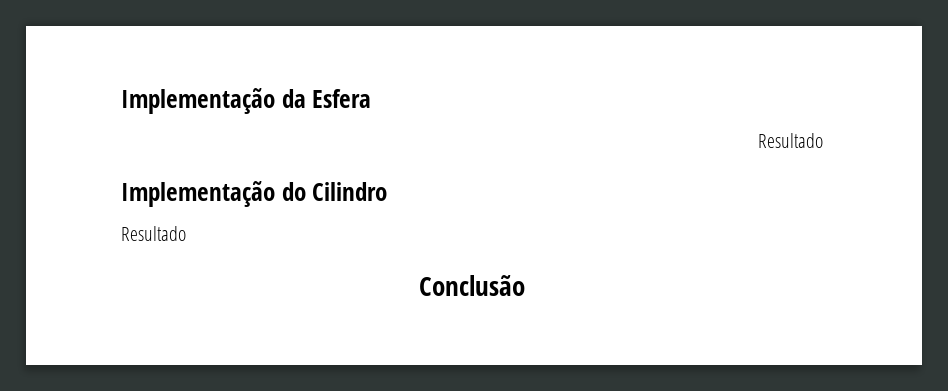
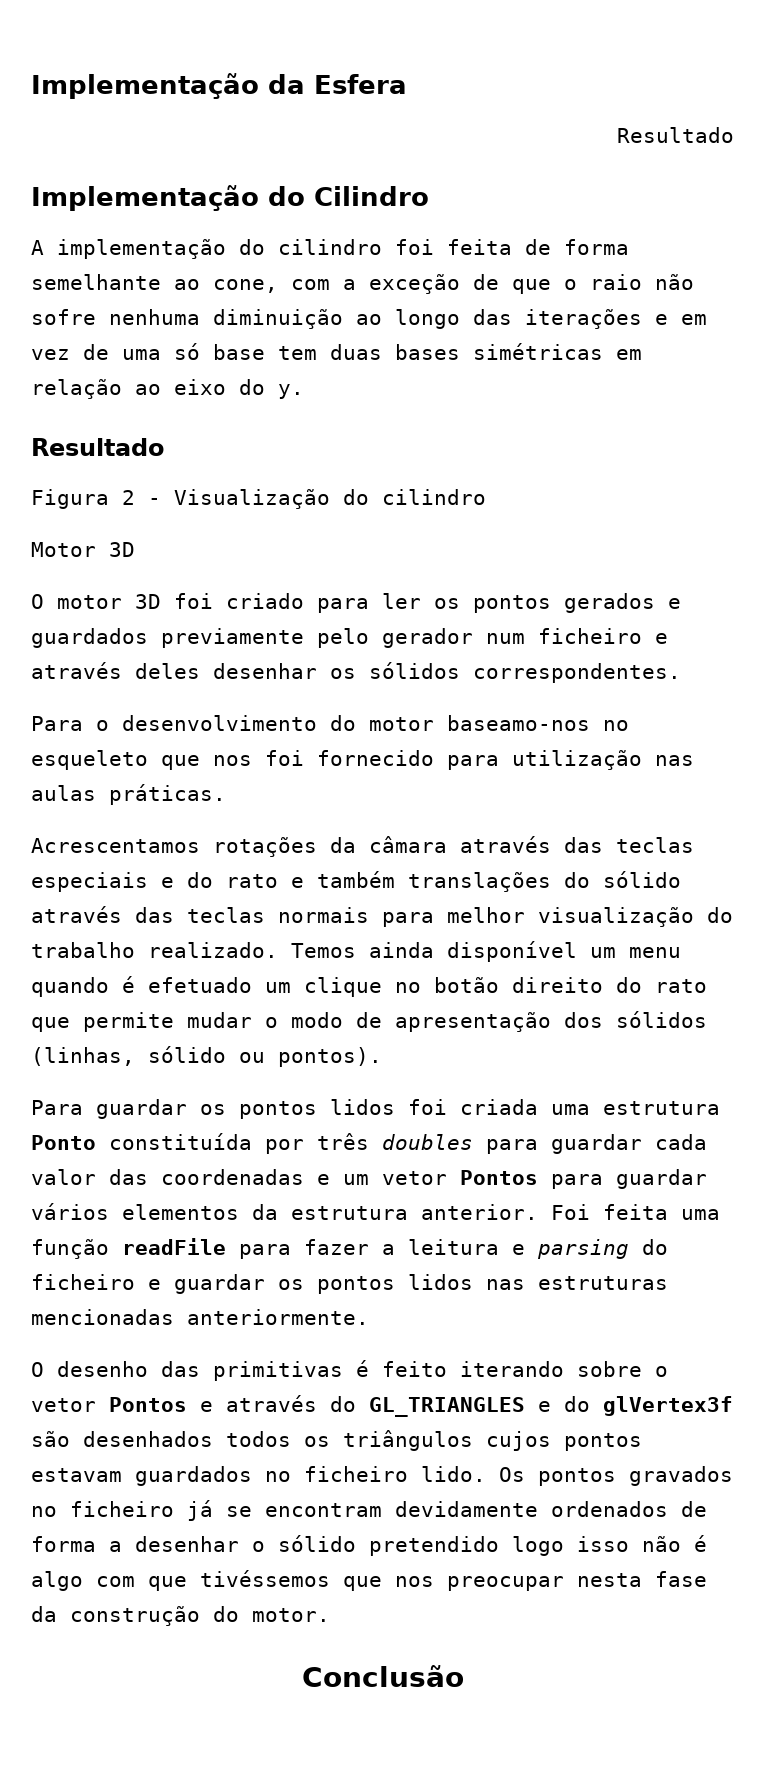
[121,226,186,241] Resultado -> [31,239,629,259] [31,274,694,294] [31,309,707,329] [31,343,642,360] [31,379,304,399] [31,438,164,456] [31,489,486,509] [31,542,135,557] [31,593,681,613] [31,628,668,648] [31,662,681,683] [31,715,629,731] [31,750,694,770] [31,784,226,805] [31,836,694,857] [31,871,681,892] [31,906,733,927] [31,941,681,962] [31,976,707,997] [31,1011,707,1032] [31,1046,382,1067] [31,1099,720,1119] [31,1133,707,1154] [31,1169,707,1189] [31,1203,720,1220] [31,1238,668,1259] [31,1274,668,1294] [31,1309,369,1325] [31,1360,668,1381] [31,1395,733,1417] [31,1430,642,1451] [31,1466,733,1486] [31,1500,707,1521] [31,1535,707,1556] [31,1570,707,1591] [31,1606,330,1626] A implementação do cilindro foi feita de forma semelhante ao cone, com a exceção de que o raio não sofre nenhuma diminuição ao longo das iterações e em vez de uma só base tem duas bases simétricas em relação ao eixo do y. // Resultado // Figura 2 - Visualização do cilindro // Motor 3D // O motor 3D foi criado para ler os pontos gerados e guardados previamente pelo gerador num ficheiro e através deles desenhar os sólidos correspondentes. // Para o desenvolvimento do motor baseamo-nos no esqueleto que nos foi fornecido para utilização nas aulas práticas. // Acrescentamos rotações da câmara através das teclas especiais e do rato e também translações do sólido através das teclas normais para melhor visualização do trabalho realizado. Temos ainda disponível um menu quando é efetuado um clique no botão direito do rato que permite mudar o modo de apresentação dos sólidos (linhas, sólido ou pontos). // Para guardar os pontos lidos foi criada uma estrutura Ponto constituída por três doubles para guardar cada valor das coordenadas e um vetor Pontos para guardar vários elementos da estrutura anterior. Foi feita uma função readFile para fazer a leitura e parsing do ficheiro e guardar os pontos lidos nas estruturas mencionadas anteriormente. // O desenho das primitivas é feito iterando sobre o vetor Pontos e através do GL_TRIANGLES e do glVertex3f são desenhados todos os triângulos cujos pontos estavam guardados no ficheiro lido. Os pontos gravados no ficheiro já se encontram devidamente ordenados de forma a desenhar o sólido pretendido logo isso não é algo com que tivéssemos que nos preocupar nesta fase da construção do motor.

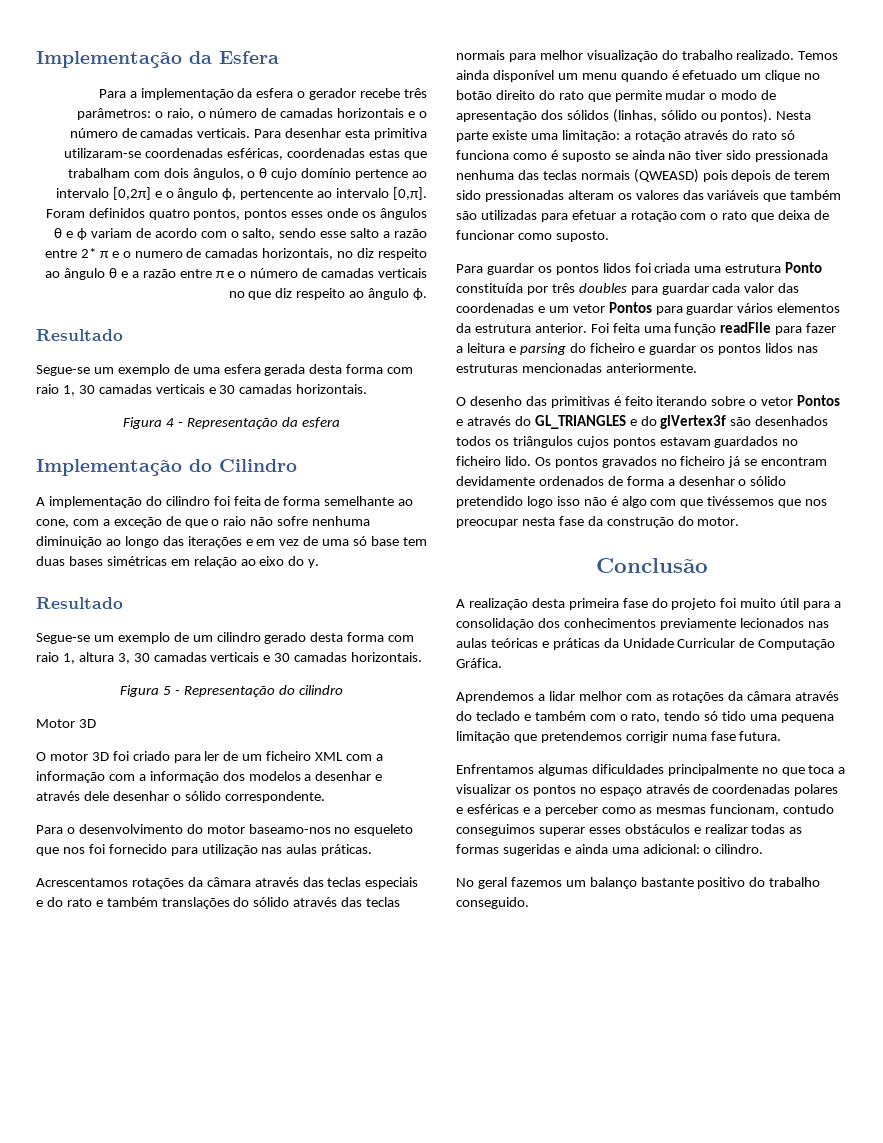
[617,127,734,143] Resultado -> [98,88,428,100] [76,108,428,120] [69,128,428,140] [64,148,428,160] [67,168,428,180] [55,187,428,200] [45,208,428,220] [54,228,428,240] [44,248,428,260] [45,268,428,280] [228,288,428,300] [36,329,123,341] [36,364,414,376] [36,384,368,396] [123,417,340,429] Para a implementação da esfera o gerador recebe três parâmetros: o raio, o número de camadas horizontais e o número de camadas verticais. Para desenhar esta primitiva utilizaram-se coordenadas esféricas, coordenadas estas que trabalham com dois ângulos, o θ cujo domínio pertence ao intervalo [0,2π] e o ângulo ϕ, pertencente ao intervalo [0,π]. Foram definidos quatro pontos, pontos esses onde os ângulos θ e ϕ variam de acordo com o salto, sendo esse salto a razão entre 2* π e o numero de camadas horizontais, no diz respeito ao ângulo θ e a razão entre π e o número de camadas verticais no que diz respeito ao ângulo ϕ. // Resultado // Segue-se um exemplo de uma esfera gerada desta forma com raio 1, 30 camadas verticais e 30 camadas horizontais. // Figura 4 - Representação da esfera
[31,489,330,509] Figura 2 - Visualização -> [36,632,415,644] [36,652,423,664] [120,685,275,697] Segue-se um exemplo de um cilindro gerado desta forma com raio 1, altura 3, 30 camadas verticais e 30 camadas horizontais. // Figura 5 - Representação
[434,593,681,613] [31,628,668,648] [31,662,681,683] os pontos gerados e guardados previamente pelo gerador num ficheiro e através deles desenhar os sólidos correspondentes. -> [223,751,383,761] [36,771,383,783] [36,791,325,803] de um ficheiro XML com a informação com a informação dos modelos a desenhar e através dele desenhar o sólido correspondente.
(382, 1057) none -> [776,111,812,120] [456,130,796,142] [456,150,829,162] [456,169,831,183] [456,190,842,202] [456,210,830,222] [456,230,609,242] Nesta parte existe uma limitação: a rotação através do rato só funciona como é suposto se ainda não tiver sido pressionada nenhuma das teclas normais (QWEASD) pois depois de terem sido pressionadas alteram os valores das variáveis que também são utilizadas para efetuar a rotação com o rato que deixa de funcionar como suposto.
(464, 1676) none -> [456,598,842,610] [456,618,829,630] [456,638,836,650] [456,658,502,668] [456,691,840,703] [456,711,835,723] [456,731,782,743] [456,764,846,776] [456,784,839,796] [456,804,835,816] [456,824,803,836] [456,844,764,856] [456,877,821,889] [456,897,529,909] // A realização desta primeira fase do projeto foi muito útil para a consolidação dos conhecimentos previamente lecionados nas aulas teóricas e práticas da Unidade Curricular de Computação Gráfica. // Aprendemos a lidar melhor com as rotações da câmara através do teclado e também com o rato, tendo só tido uma pequena limitação que pretendemos corrigir numa fase futura. // Enfrentamos algumas dificuldades principalmente no que toca a visualizar os pontos no espaço através de coordenadas polares e esféricas e a perceber como as mesmas funcionam, contudo conseguimos superar esses obstáculos e realizar todas as formas sugeridas e ainda uma adicional: o cilindro. // No geral fazemos um balanço bastante positivo do trabalho conseguido.

